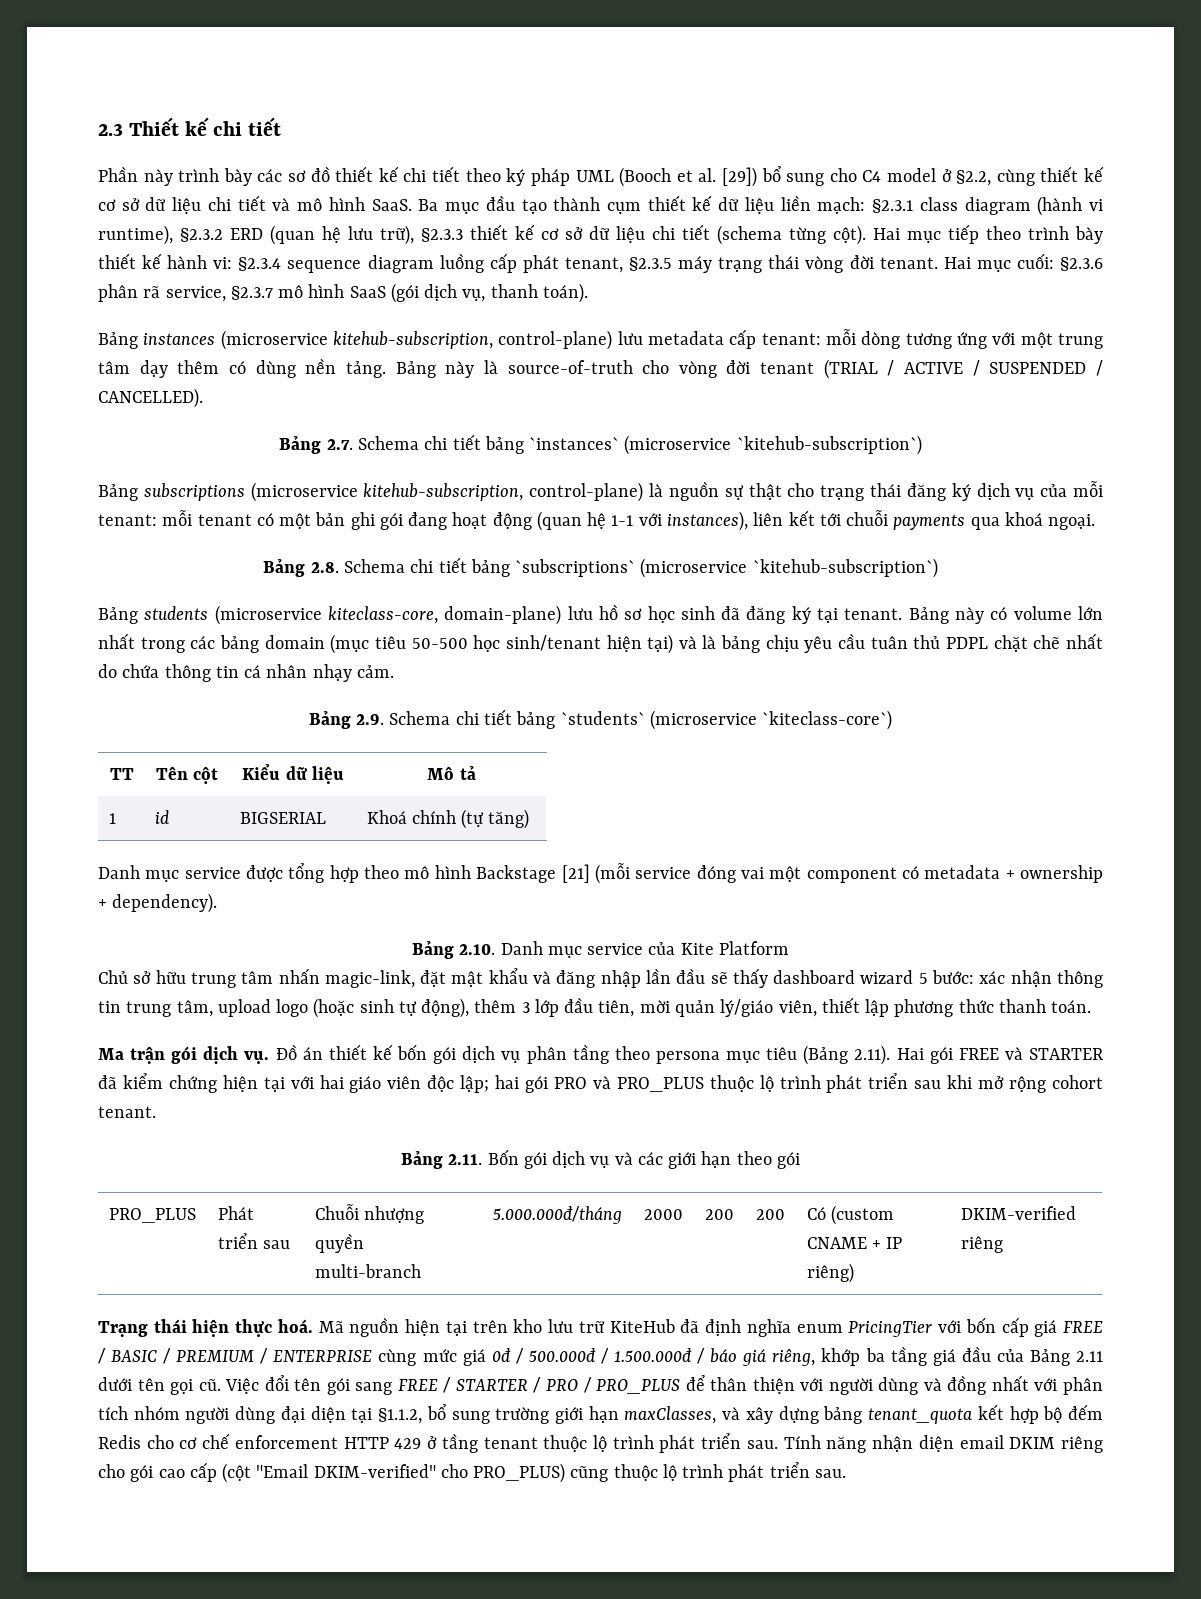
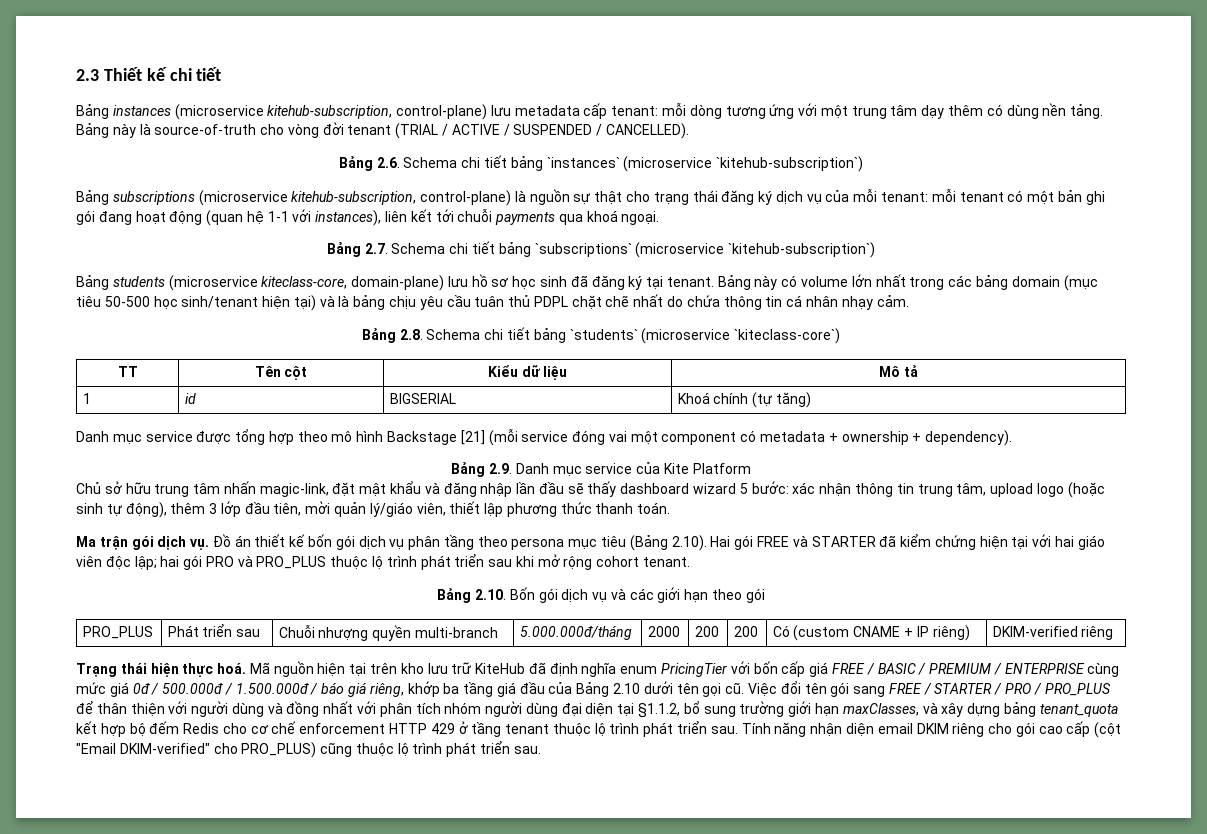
[98,166,1105,187] [98,195,1104,216] [98,224,1103,245] [98,253,1103,273] [98,283,588,303] // Phần này trình bày các sơ đồ thiết kế chi tiết theo ký pháp UML (Booch et al. [29]) bổ sung cho C4 model ở §2.2, cùng thiết kế cơ sở dữ liệu chi tiết và mô hình SaaS. Ba mục đầu tạo thành cụm thiết kế dữ liệu liền mạch: §2.3.1 class diagram (hành vi runtime), §2.3.2 ERD (quan hệ lưu trữ), §2.3.3 thiết kế cơ sở dữ liệu chi tiết (schema từng cột). Hai mục tiếp theo trình bày thiết kế hành vi: §2.3.4 sequence diagram luồng cấp phát tenant, §2.3.5 máy trạng thái vòng đời tenant. Hai mục cuối: §2.3.6 phân rã service, §2.3.7 mô hình SaaS (gói dịch vụ, thanh toán). -> (222, 74) none
[326,439,353,450] 2.7. -> [376,157,400,168] 2.6.
[310,562,339,573] 2.8. -> [364,243,388,254] 2.7.
[356,714,385,725] 2.9. -> [399,329,423,340] 2.8.
[459,944,496,955] 2.10. -> [489,463,513,474] 2.9.
[854,1045,891,1065] 2.11). -> [671,535,707,551] 2.10).
[448,1154,483,1165] 2.11. -> [474,589,506,600] 2.10.
[1076,1351,1104,1362] 2.11 -> [613,683,641,694] 2.10

